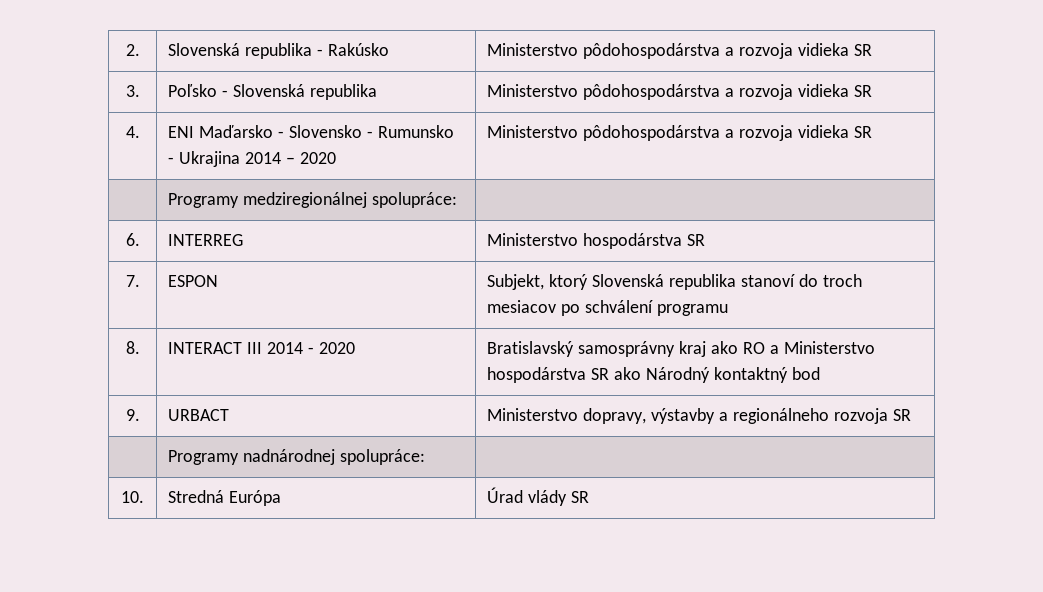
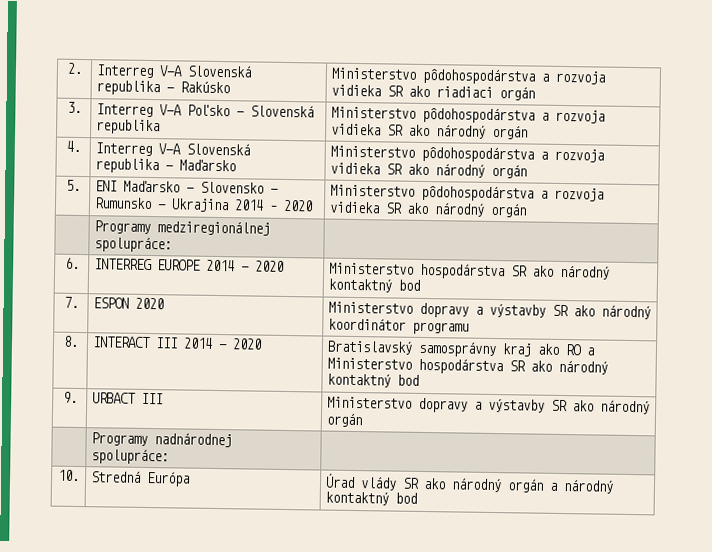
(140, 50) none -> [96,64,184,79] Interreg V-A
(872, 50) none -> [408,85,536,101] ako riadiaci orgán
(140, 91) none -> [96,103,183,118] Interreg V-A
[125,126,140,138] // 4. -> [408,124,529,140] [65,140,81,153] [95,142,251,157] [95,158,237,174] [330,145,605,163] [330,162,528,179] [65,179,81,191] ako národný orgán // 4. | Interreg V-A Slovenská republika - Maďarsko | Ministerstvo pôdohospodárstva a rozvoja vidieka SR ako národný orgán // 5.
(872, 132) none -> [406,202,528,218] ako národný orgán
[487,233,706,249] [125,275,140,287] [168,275,219,287] [487,274,862,290] [487,300,654,316] | Ministerstvo hospodárstva SR // 7. | ESPON | Subjekt, ktorý Slovenská republika stanoví do troch mesiacov po schválení -> [157,259,285,272] [329,262,611,280] [328,278,421,293] [63,296,79,308] [93,297,165,310] [328,301,652,320] [328,317,407,331] EUROPE 2014 - 2020 | Ministerstvo hospodárstva SR ako národný kontaktný bod // 7. | ESPON 2020 | Ministerstvo dopravy a výstavby SR ako národný koordinátor
[645,367,710,383] Národný -> [558,359,609,375] národný
[487,408,911,424] | Ministerstvo dopravy, výstavby a regionálneho rozvoja SR -> [141,392,164,405] [327,396,651,415] [326,412,364,428] III | Ministerstvo dopravy a výstavby SR ako národný orgán
(590, 497) none -> [423,477,615,494] [325,491,418,506] ako národný orgán a národný kontaktný bod

